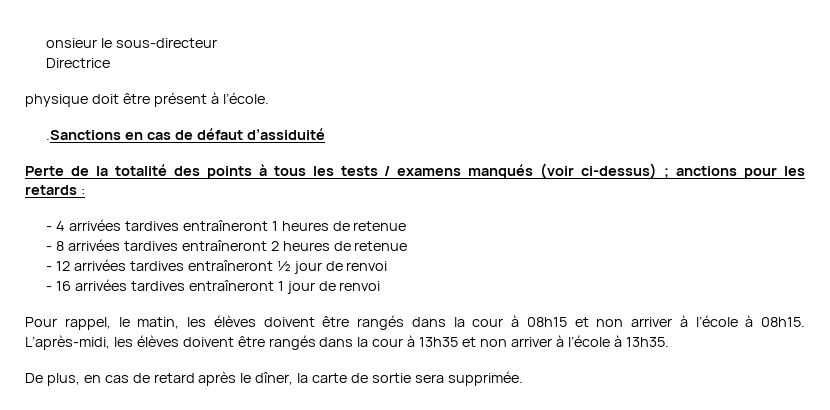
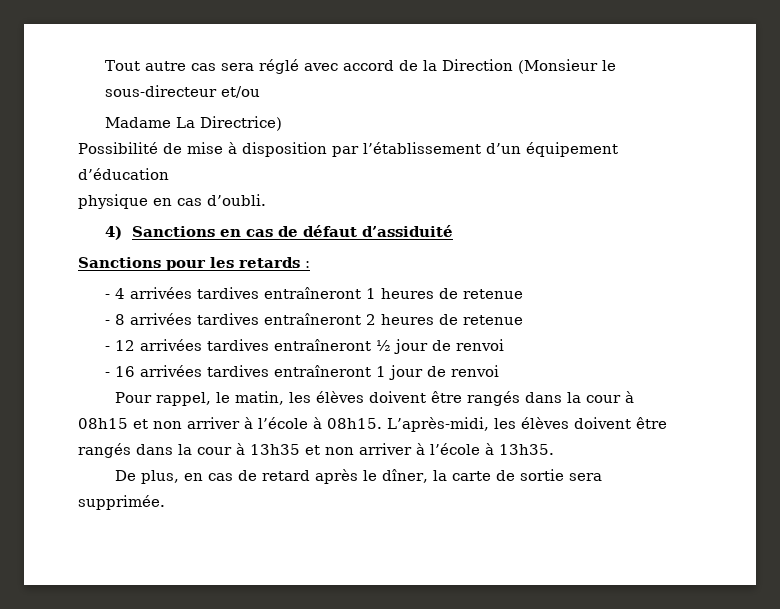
[46,38,217,48] [46,58,111,68] [25,92,269,107] [46,130,122,140] onsieur le sous-directeur // Directrice // physique doit être présent à l’école. // .Sanctions -> [104,59,616,74] [104,85,260,98] [104,116,282,131] [78,142,618,157] [78,168,169,180] [78,194,266,209] [104,226,215,240] Tout autre cas sera réglé avec accord de la Direction (Monsieur le sous-directeur et/ou // Madame La Directrice) // Possibilité de mise à disposition par l’établissement d’un équipement d’éducation // physique en cas d’oubli. // 4) Sanctions
[25,163,738,179] Perte de la totalité des points à tous les tests / examens manqués (voir ci-dessus) ; anctions -> [78,257,161,268] Sanctions

